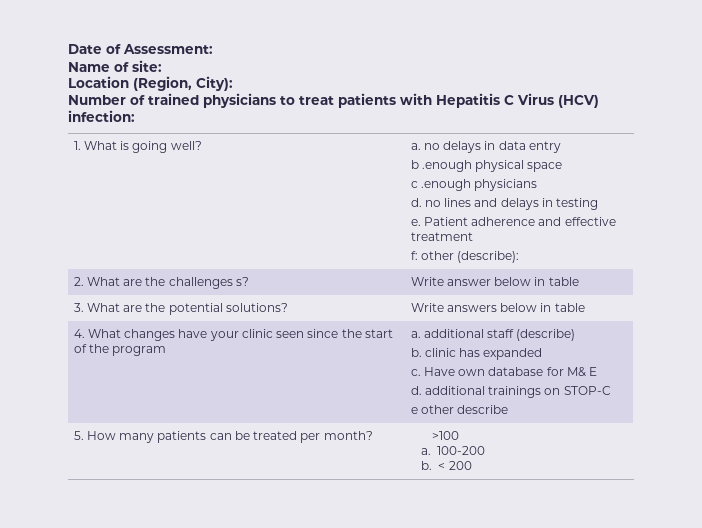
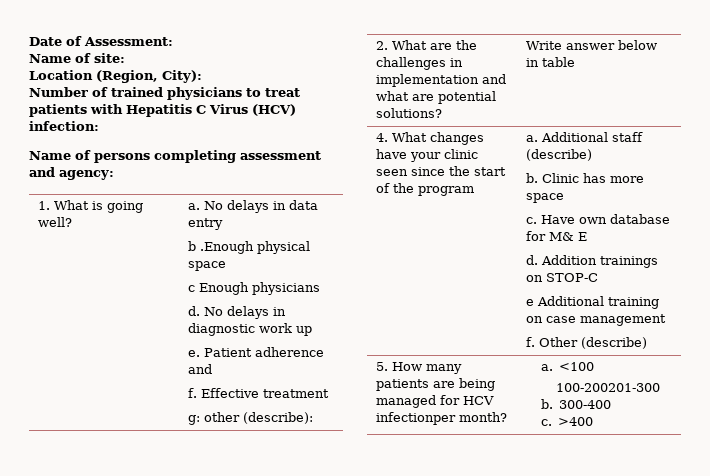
(135, 116) none -> [29,150,321,163] [29,167,114,180] // Name of persons completing assessment and agency:
[423,143,440,150] no -> [203,201,223,210] No
[421,160,472,172] .enough -> [199,241,254,254] .Enough
[420,179,471,191] .enough -> [198,282,249,295] Enough
[424,198,599,210] no lines and delays in testing -> [203,306,286,319] [187,323,312,336] No delays in diagnostic work up
[564,217,616,226] effective -> [187,388,259,398] // f. Effective
[410,251,418,260] f: -> [187,415,200,425] g:
[235,277,249,286] [410,277,579,286] [73,303,166,312] s? | Write answer below in table // 3. What are the -> [449,58,463,67] [375,74,506,87] [375,91,434,101] in implementation and what are
[446,305,497,312] answers -> [565,43,615,50] answer
[423,329,484,338] additional -> [540,132,608,142] Additional
[424,348,543,360] clinic has expanded -> [541,173,644,183] [525,193,564,203] Clinic has more space
[424,386,485,395] additional -> [540,255,597,265] Addition
[420,405,509,414] [73,431,373,443] [432,431,460,440] [421,446,486,455] [421,461,472,470] other describe // 5. How many patients can be treated per month? | >100 // a. 100-200 // b. < 200 -> [536,296,659,309] [525,314,666,326] [525,337,647,349] [375,362,462,374] [375,378,495,391] [375,395,494,408] [375,412,507,425] [540,362,595,371] [555,383,660,392] [540,399,612,409] [540,417,594,426] Additional training on case management // f. Other (describe) // 5. How many patients are being managed for HCV infectionper month? | a. <100 // 100-200201-300 // b. 300-400 // c. >400

